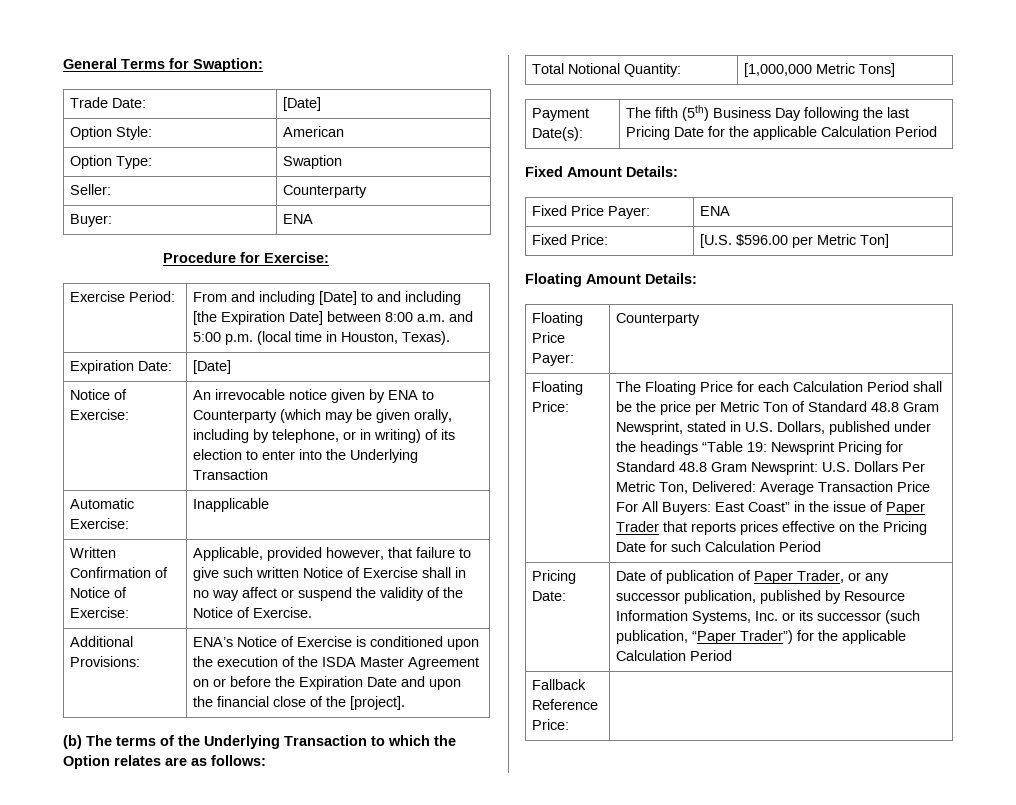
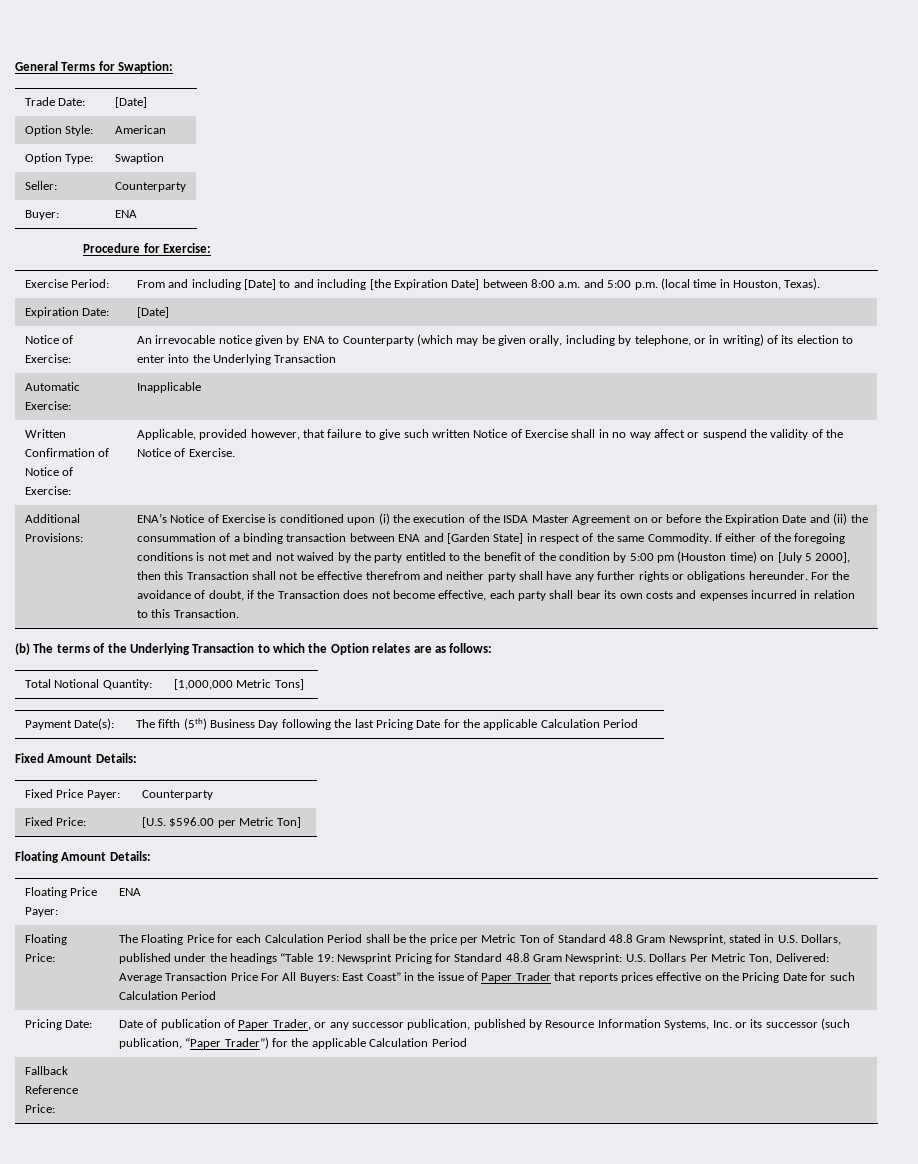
(479, 644) none -> [378,513,390,525] (i)
[428,679,461,690] [192,696,405,710] upon the financial close of the [project]. -> [833,513,868,525] [136,533,846,544] [136,551,851,563] [136,571,850,582] [136,590,855,601] [136,609,239,618] (ii) the consummation of a binding transaction between ENA and [Garden State] in respect of the same Commodity. If either of the foregoing conditions is not met and not waived by the party entitled to the benefit of the condition by 5:00 pm (Houston time) on [July 5 2000], then this Transaction shall not be effective therefrom and neither party shall have any further rights or obligations hereunder. For the avoidance of doubt, if the Transaction does not become effective, each party shall bear its own costs and expenses incurred in relation to this Transaction.
[699,206,730,216] ENA -> [141,790,213,800] Counterparty
[615,313,700,326] Counterparty -> [118,888,141,896] ENA

